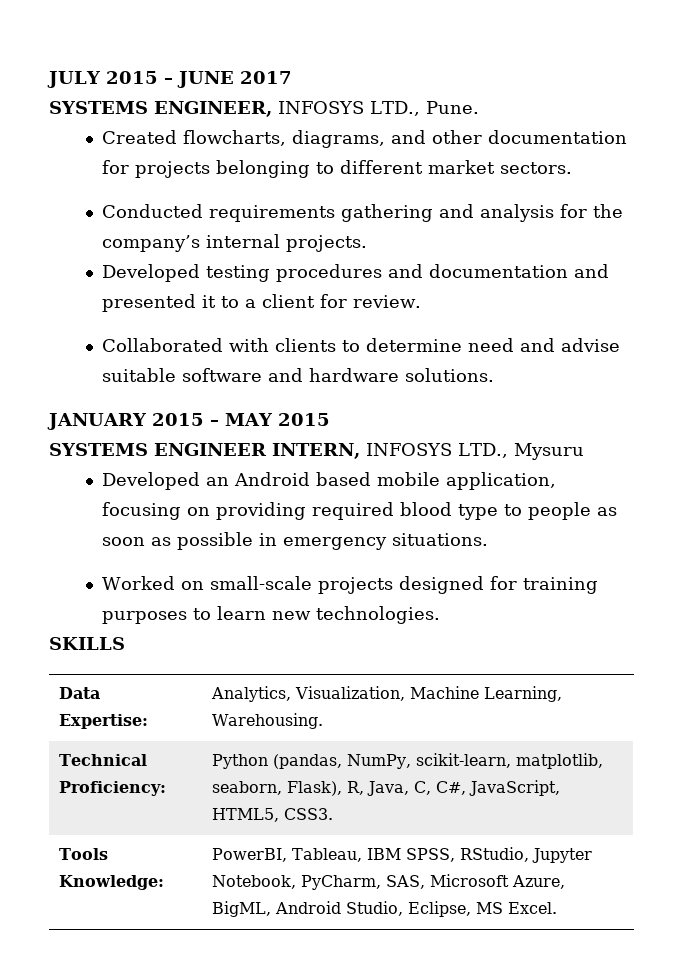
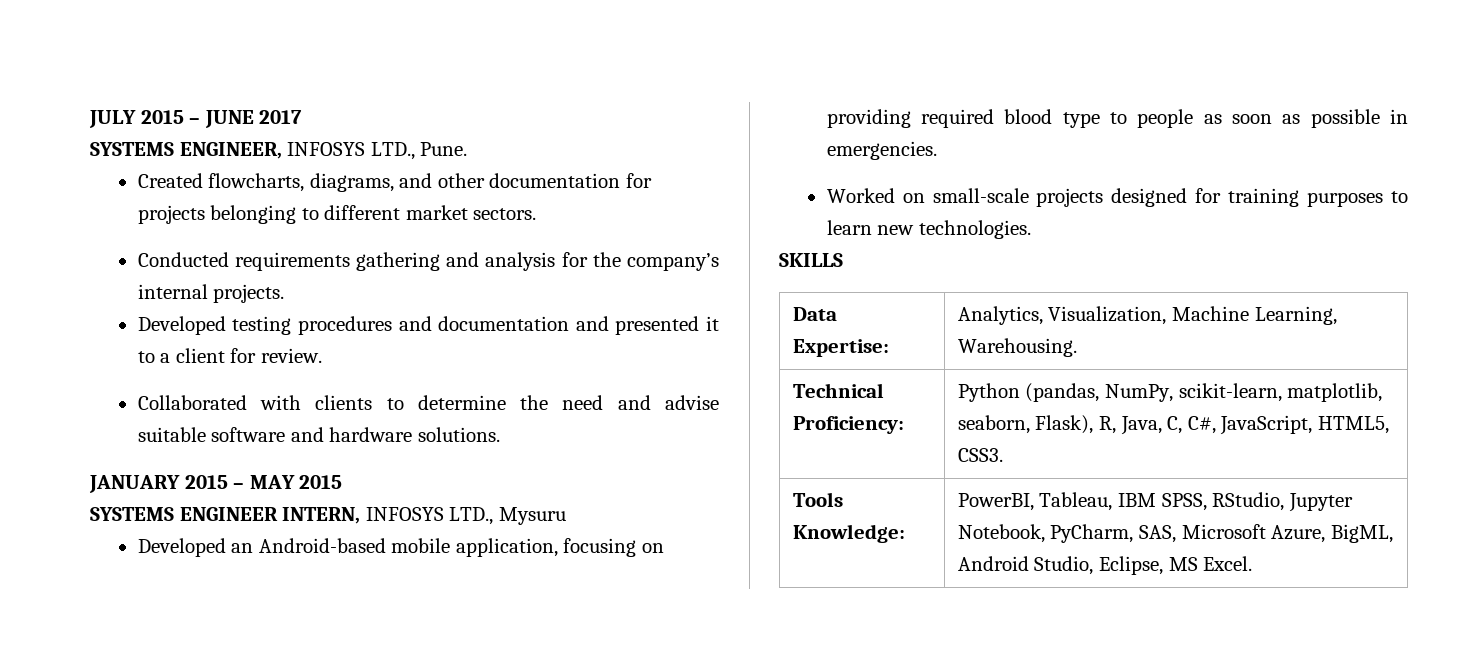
(462, 345) none -> [520,395,549,410] the
[233,472,371,486] Android based -> [258,538,386,553] Android-based
[282,533,488,550] emergency situations. -> [826,141,937,160] emergencies.

